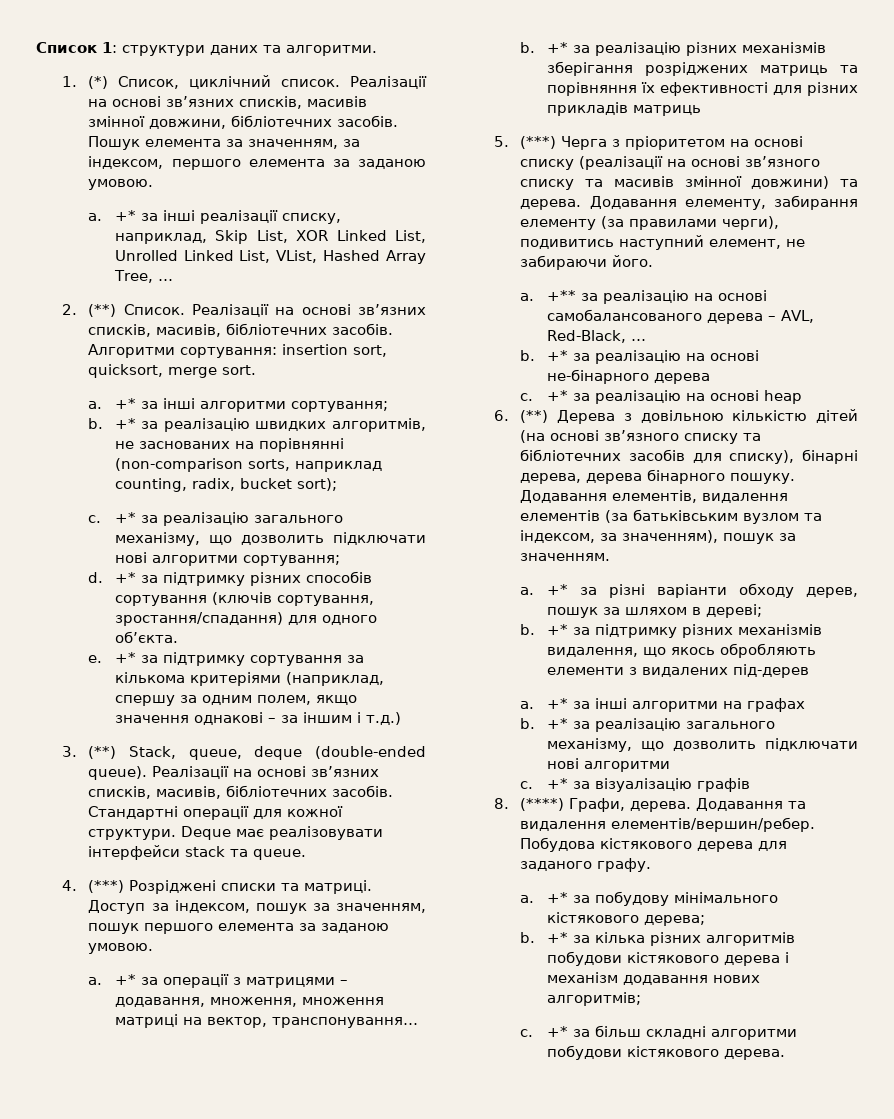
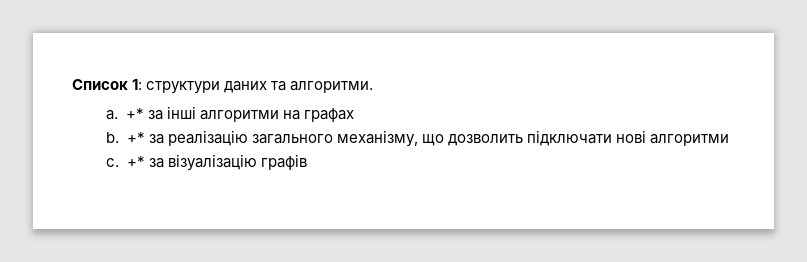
[62,75,427,89] [88,96,368,109] [88,115,399,129] [88,136,361,150] [88,156,426,170] [88,179,154,190] [88,210,341,224] [114,230,426,244] [114,250,426,264] [113,270,173,283] [62,304,426,317] [88,323,394,337] [88,344,388,358] [88,364,257,378] [88,398,388,412] [88,418,426,432] [114,438,344,452] [114,458,382,472] [114,478,337,492] [88,512,343,526] [114,532,426,546] [114,552,340,566] [88,571,372,586] [114,592,374,606] [114,612,377,626] [114,631,178,643] [88,652,364,666] [114,672,384,686] [114,695,357,706] [114,712,401,725] [62,746,426,760] [88,766,380,780] [88,785,394,799] [88,806,344,820] [88,826,384,840] [88,845,307,860] [62,880,373,894] [88,900,426,914] [88,923,390,934] [88,943,154,954] [88,974,348,988] [114,997,384,1007] [114,1014,418,1028] [520,42,826,56] [546,61,858,76] [546,82,858,96] [546,102,701,116] [494,136,804,150] [520,156,821,170] [520,176,858,190] [520,195,858,210] [520,216,780,230] [520,235,806,250] [520,255,654,270] [520,290,767,304] [546,309,814,324] [546,330,646,343] [520,350,759,364] [546,369,710,384] [520,390,802,404] [494,409,858,424] [520,430,762,444] [520,449,858,464] [520,469,796,484] [520,490,789,503] [520,509,823,524] [520,530,797,544] [520,553,611,561] [520,583,858,598] [546,604,762,618] [520,624,822,638] [546,643,816,658] [546,664,809,678] // 1. (*) Список, циклічний список. Реалізації на основі зв’язних списків, масивів змінної довжини, бібліотечних засобів. Пошук елемента за значенням, за індексом, першого елемента за заданою умовою. // a. +* за інші реалізації списку, наприклад, Skip List, XOR Linked List, Unrolled Linked List, VList, Hashed Array Tree, … // 2. (**) Список. Реалізації на основі зв’язних списків, масивів, бібліотечних засобів. Алгоритми сортування: insertion sort, quicksort, merge sort. // a. +* за інші алгоритми сортування; // b. +* за реалізацію швидких алгоритмів, не заснованих на порівнянні (non-comparison sorts, наприклад counting, radix, bucket sort); // c. +* за реалізацію загального механізму, що дозволить підключати нові алгоритми сортування; // d. +* за підтримку різних способів сортування (ключів сортування, зростання/спадання) для одного об’єкта. // e. +* за підтримку сортування за кількома критеріями (наприклад, спершу за одним полем, якщо значення однакові – за іншим і т.д.) // 3. (**) Stack, queue, deque (double-ended queue). Реалізації на основі зв’язних списків, масивів, бібліотечних засобів. Стандартні операції для кожної структури. Deque має реалізовувати інтерфейси stack та queue. // 4. (***) Розріджені списки та матриці. Доступ за індексом, пошук за значенням, пошук першого елемента за заданою умовою. // a. +* за операції з матрицями – додавання, множення, множення матриці на вектор, транспонування… // b. +* за реалізацію різних механізмів зберігання розріджених матриць та порівняння їх ефективності для різних прикладів матриць // 5. (***) Черга з пріоритетом на основі списку (реалізації на основі зв’язного списку та масивів змінної довжини) та дерева. Додавання елементу, забирання елементу (за правилами черги), подивитись наступний елемент, не забираючи його. // a. +** за реалізацію на основі самобалансованого дерева – AVL, Red-Black, … // b. +* за реалізацію на основі не-бінарного дерева // c. +* за реалізацію на основі heap // 6. (**) Дерева з довільною кількістю дітей (на основі зв’язного списку та бібліотечних засобів для списку), бінарні дерева, дерева бінарного пошуку. Додавання елементів, видалення елементів (за батьківським вузлом та індексом, за значенням), пошук за значенням. // a. +* за різні варіанти обходу дерев, пошук за шляхом в дереві; // b. +* за підтримку різних механізмів видалення, що якось обробляють елементи з видалених під-дерев -> (374, 87) none
[494,798,807,812] [520,817,816,832] [520,837,788,852] [520,858,652,872] [520,891,778,906] [546,912,705,926] [520,932,795,946] [546,951,789,966] [546,972,760,985] [546,992,641,1006] [520,1025,797,1040] [546,1045,785,1060] // 8. (****) Графи, дерева. Додавання та видалення елементів/вершин/ребер. Побудова кістякового дерева для заданого графу. // a. +* за побудову мінімального кістякового дерева; // b. +* за кілька різних алгоритмів побудови кістякового дерева і механізм додавання нових алгоритмів; // c. +* за більш складні алгоритми побудови кістякового дерева. -> (307, 162) none

